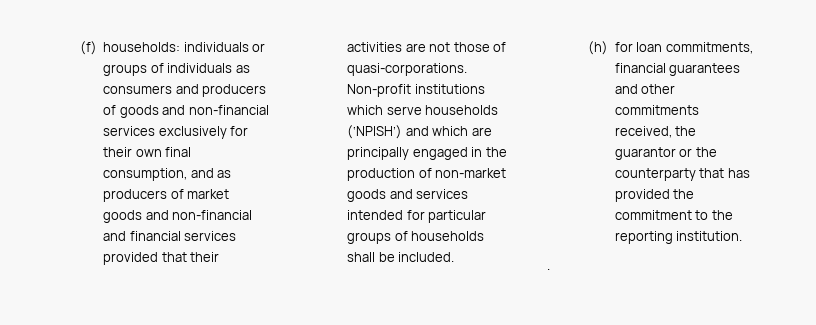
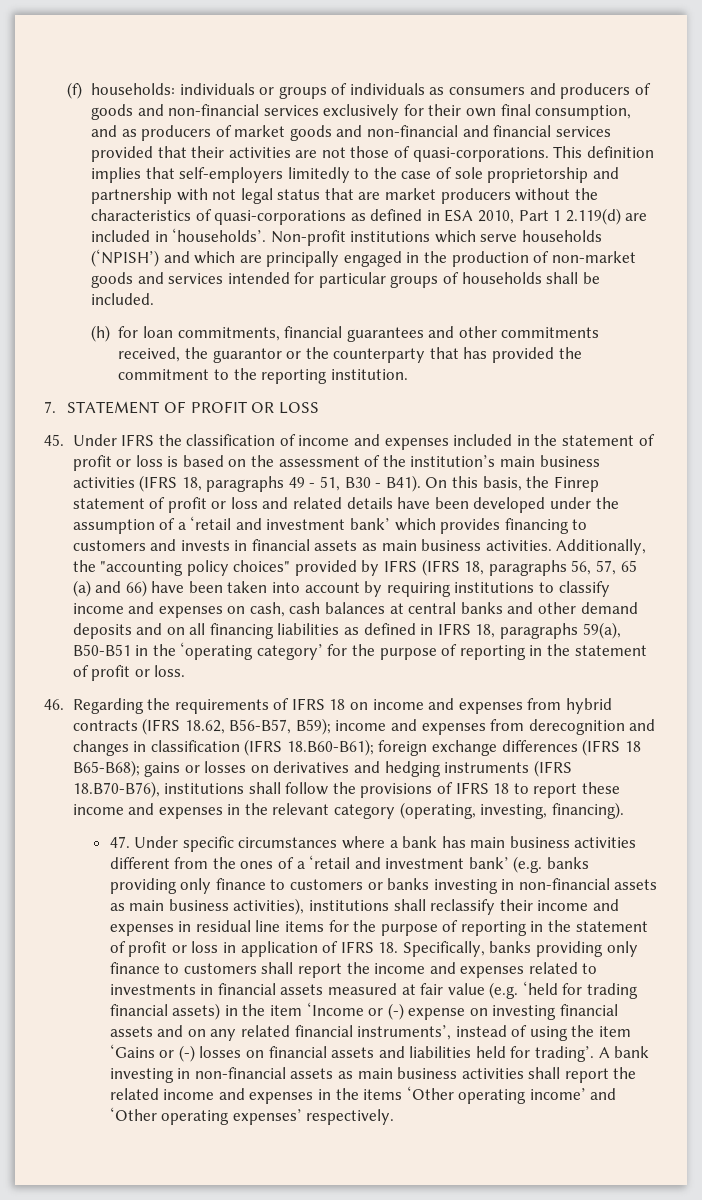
(468, 69) none -> [553,146,654,158] [90,167,619,183] [90,188,598,204] [90,208,648,225] [90,228,267,242] This definition implies that self-employers limitedly to the case of sole proprietorship and partnership with not legal status that are market producers without the characteristics of quasi-corporations as defined in ESA 2010, Part 1 2.119(d) are included in ‘households’.
[547,268,550,270] . -> [44,401,319,414] [44,434,655,450] [72,455,600,471] [72,475,599,492] [72,497,619,513] [72,516,588,534] [72,539,647,555] [72,559,637,576] [72,580,610,597] [72,602,638,618] [72,622,621,639] [72,642,647,660] [72,665,186,681] [44,698,612,714] [72,718,656,735] [72,739,641,756] [72,760,572,777] [72,781,620,798] [72,802,624,819] [109,836,637,852] [109,855,590,873] [109,878,658,894] [109,898,619,915] [109,920,648,936] [109,941,638,957] [109,962,598,978] [109,981,639,999] [109,1002,619,1020] [109,1025,632,1041] [109,1044,650,1062] [109,1067,637,1083] [109,1086,617,1104] [109,1107,395,1125] 7. STATEMENT OF PROFIT OR LOSS // 45. Under IFRS the classification of income and expenses included in the statement of profit or loss is based on the assessment of the institution’s main business activities (IFRS 18, paragraphs 49 - 51, B30 - B41). On this basis, the Finrep statement of profit or loss and related details have been developed under the assumption of a ‘retail and investment bank’ which provides financing to customers and invests in financial assets as main business activities. Additionally, the "accounting policy choices" provided by IFRS (IFRS 18, paragraphs 56, 57, 65 (a) and 66) have been taken into account by requiring institutions to classify income and expenses on cash, cash balances at central banks and other demand deposits and on all financing liabilities as defined in IFRS 18, paragraphs 59(a), B50-B51 in the ‘operating category’ for the purpose of reporting in the statement of profit or loss. // 46. Regarding the requirements of IFRS 18 on income and expenses from hybrid contracts (IFRS 18.62, B56-B57, B59); income and expenses from derecognition and changes in classification (IFRS 18.B60-B61); foreign exchange differences (IFRS 18 B65-B68); gains or losses on derivatives and hedging instruments (IFRS 18.B70-B76), institutions shall follow the provisions of IFRS 18 to report these income and expenses in the relevant category (operating, investing, financing). // 47. Under specific circumstances where a bank has main business activities different from the ones of a ‘retail and investment bank’ (e.g. banks providing only finance to customers or banks investing in non-financial assets as main business activities), institutions shall reclassify their income and expenses in residual line items for the purpose of reporting in the statement of profit or loss in application of IFRS 18. Specifically, banks providing only finance to customers shall report the income and expenses related to investments in financial assets measured at fair value (e.g. ‘held for trading financial assets) in the item ‘Income or (-) expense on investing financial assets and on any related financial instruments’, instead of using the item ‘Gains or (-) losses on financial assets and liabilities held for trading’. A bank investing in non-financial assets as main business activities shall report the related income and expenses in the items ‘Other operating income’ and ‘Other operating expenses’ respectively.

